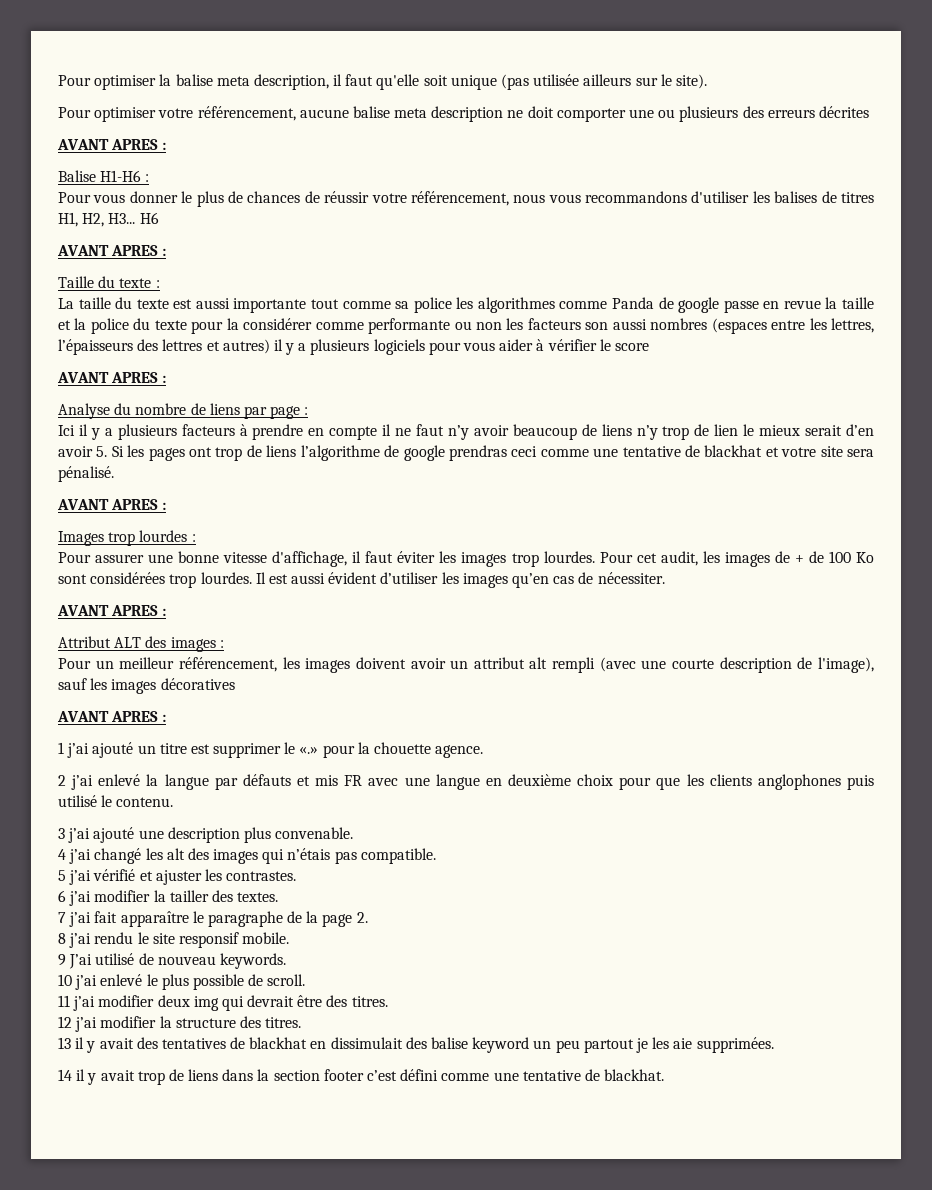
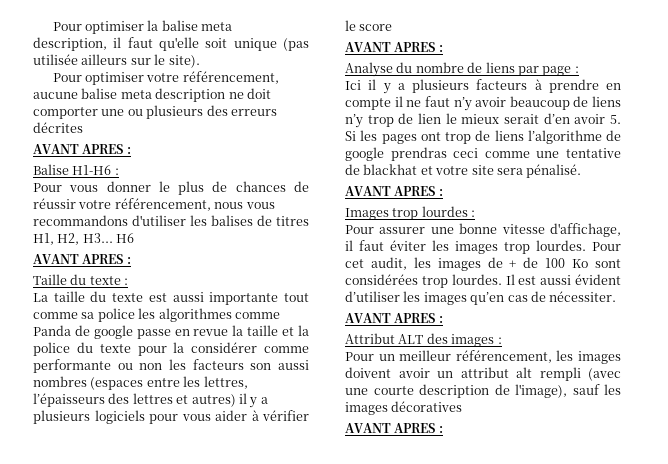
[58,742,484,758] [58,774,874,790] [58,795,174,807] [58,827,354,843] [58,848,436,864] [58,869,297,885] [58,890,279,906] [58,911,368,927] [58,932,290,948] [58,953,286,969] [58,974,306,990] [58,995,388,1011] [58,1016,302,1032] [58,1037,774,1053] [58,1069,665,1085] // 1 j’ai ajouté un titre est supprimer le «.» pour la chouette agence. // 2 j’ai enlevé la langue par défauts et mis FR avec une langue en deuxième choix pour que les clients anglophones puis utilisé le contenu. // 3 j’ai ajouté une description plus convenable. // 4 j’ai changé les alt des images qui n’étais pas compatible. // 5 j’ai vérifié et ajuster les contrastes. // 6 j’ai modifier la tailler des textes. // 7 j’ai fait apparaître le paragraphe de la page 2. // 8 j’ai rendu le site responsif mobile. // 9 J’ai utilisé de nouveau keywords. // 10 j’ai enlevé le plus possible de scroll. // 11 j’ai modifier deux img qui devrait être des titres. // 12 j’ai modifier la structure des titres. // 13 il y avait des tentatives de blackhat en dissimulait des balise keyword un peu partout je les aie supprimées. // 14 il y avait trop de liens dans la section footer c’est défini comme une tentative de blackhat. -> (443, 429) none

